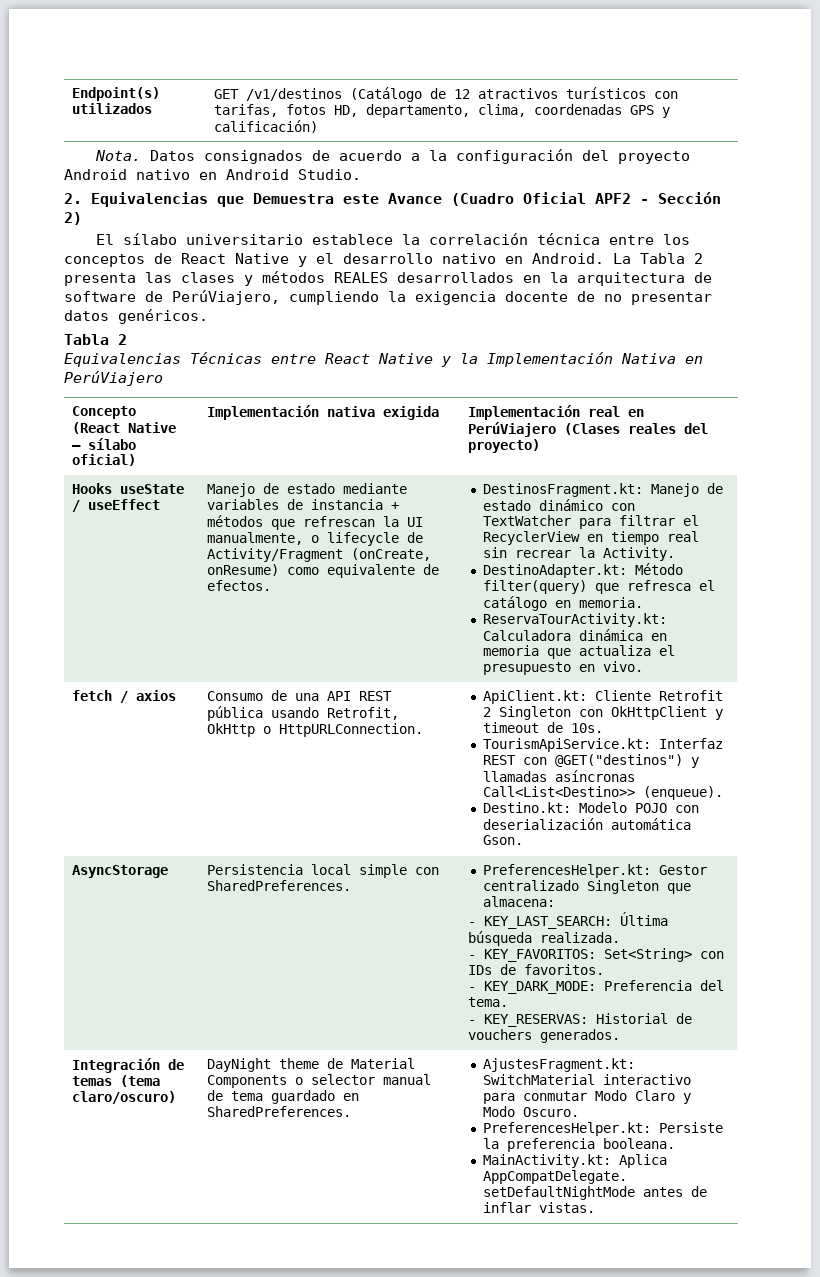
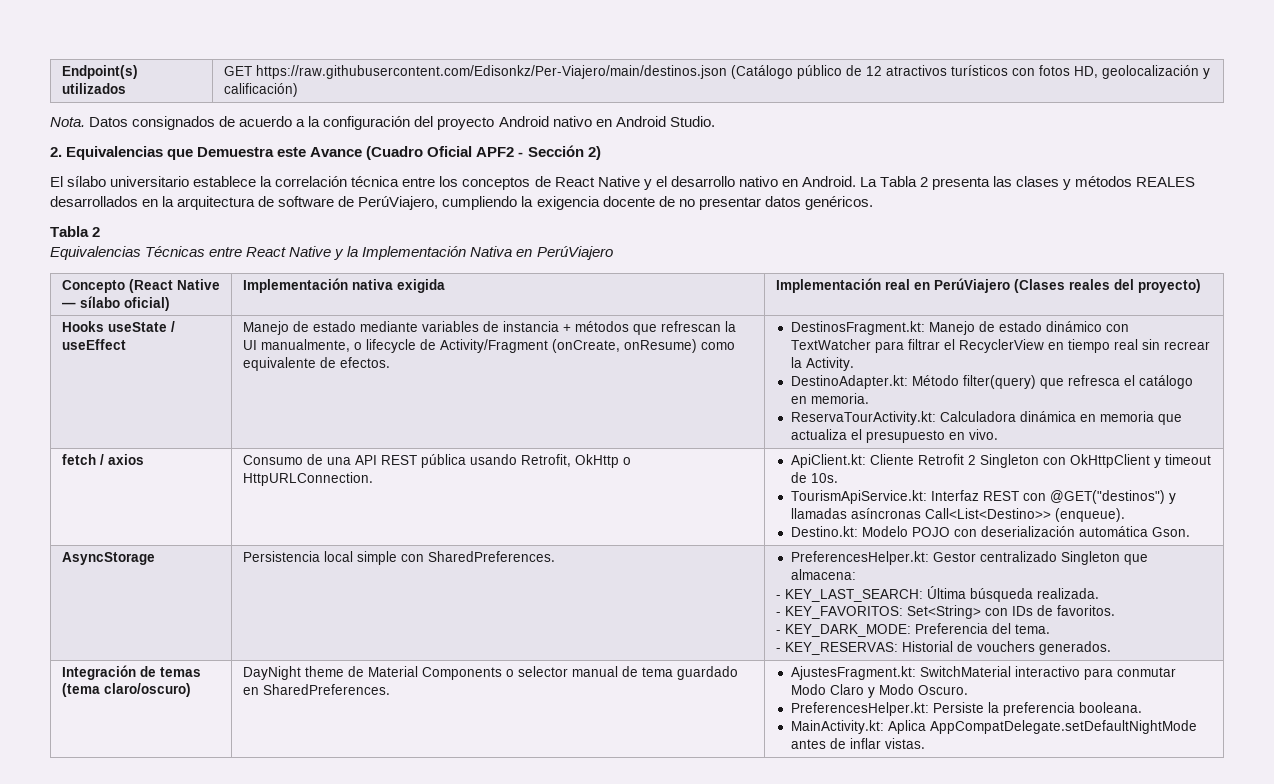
[246,87,423,102] /v1/destinos (Catálogo -> [255,65,842,79] https://raw.githubusercontent.com/Edisonkz/Per-Viajero/main/destinos.json (Catálogo público
[214,104,279,117] tarifas, -> (1035, 72) none
[366,104,655,118] departamento, clima, coordenadas GPS -> [1101,65,1199,79] geolocalización

